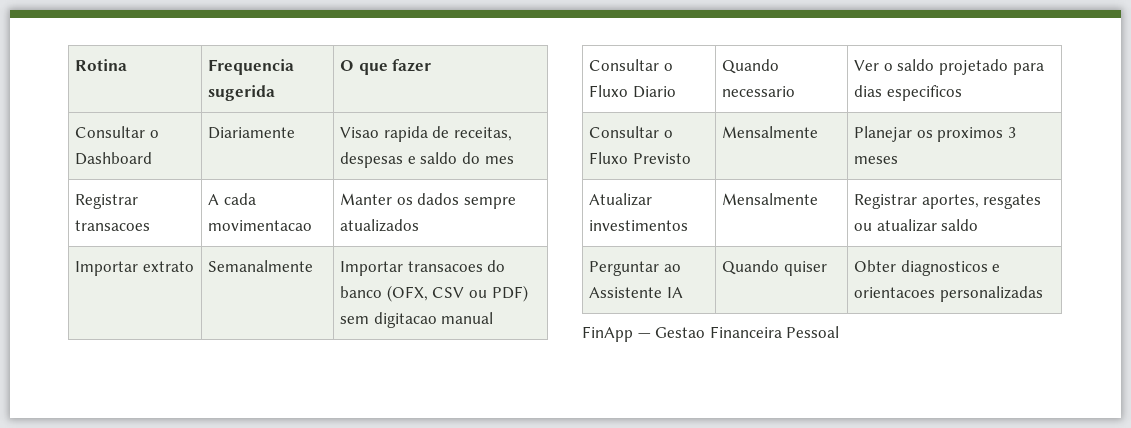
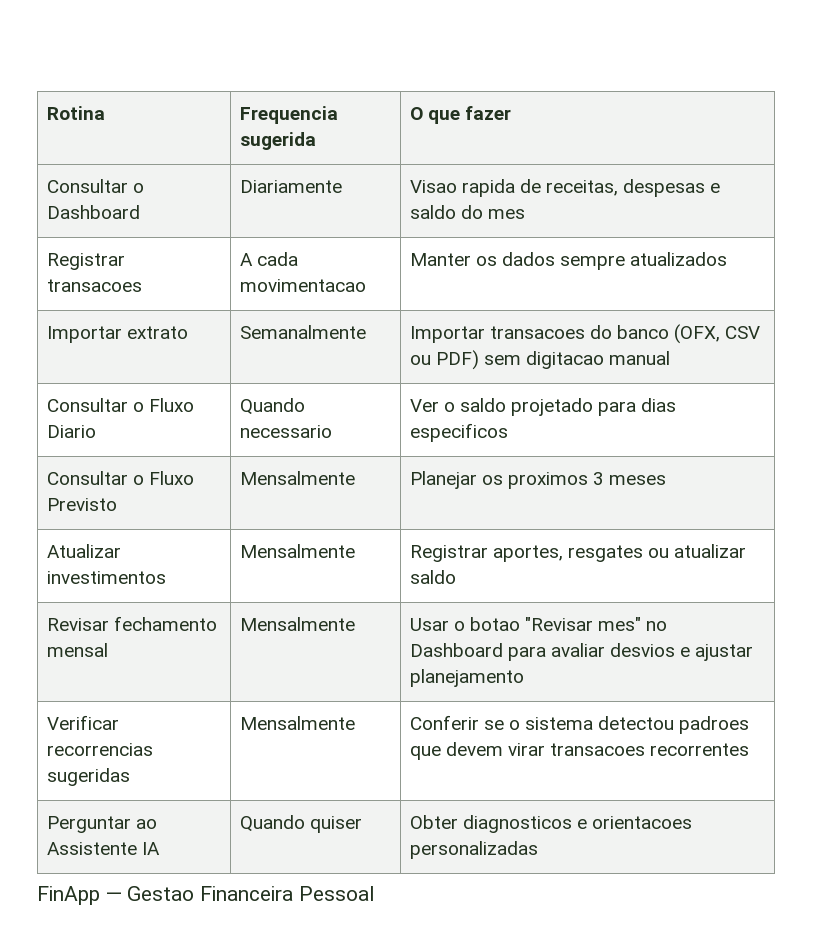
(979, 225) none -> [46,616,217,631] [46,643,108,657] [239,617,355,631] [409,617,668,631] [409,643,754,661] [409,669,524,687] [46,715,119,730] [46,743,153,756] [46,768,130,786] [239,716,355,730] [409,715,750,734] [409,742,750,760] // Revisar fechamento mensal | Mensalmente | Usar o botao "Revisar mes" no Dashboard para avaliar desvios e ajustar planejamento // Verificar recorrencias sugeridas | Mensalmente | Conferir se o sistema detectou padroes que devem virar transacoes recorrentes

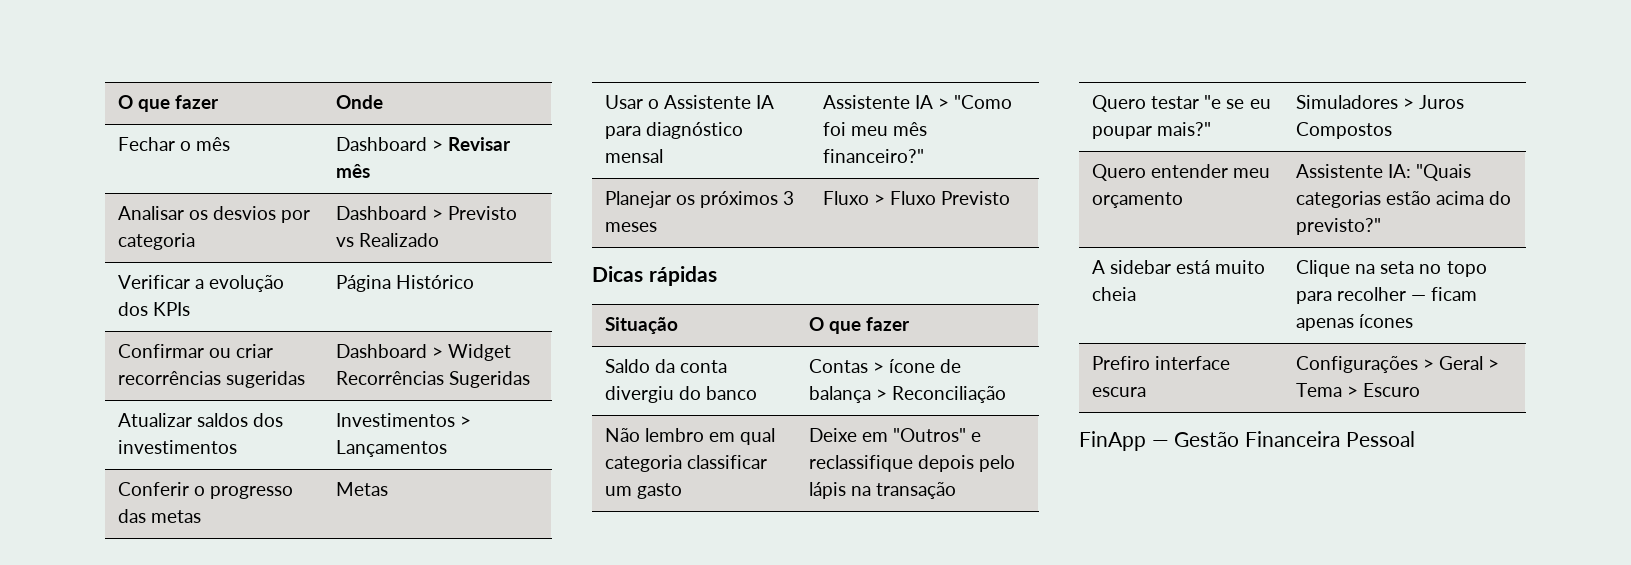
[46,106,105,120] [239,106,338,124] [239,132,316,150] [409,106,512,124] [46,179,144,193] [46,205,140,219] [239,180,342,193] [409,179,721,197] [409,205,526,219] [46,253,125,270] [46,279,142,292] [239,252,298,266] [239,279,366,292] [409,252,728,270] [46,326,188,343] [239,325,366,339] [409,324,761,344] [409,350,671,370] [46,398,195,412] [46,425,96,438] [239,398,305,415] [239,425,332,438] [409,398,677,416] [409,423,508,442] [46,471,195,485] [46,498,117,511] [239,471,355,485] [409,471,667,489] [46,544,121,558] [46,571,166,584] [239,544,355,558] [409,544,747,562] [409,570,456,584] [46,616,217,631] [46,643,108,657] [239,617,355,631] [409,617,668,631] [409,643,754,661] [409,669,524,687] [46,715,119,730] [46,743,153,756] [46,768,130,786] [239,716,355,730] [409,715,750,734] [409,742,750,760] [46,816,157,833] [46,842,160,855] [239,815,362,833] [409,815,693,833] [409,841,538,859] Rotina | Frequencia sugerida | O que fazer // Consultar o Dashboard | Diariamente | Visao rapida de receitas, despesas e saldo do mes // Registrar transacoes | A cada movimentacao | Manter os dados sempre atualizados // Importar extrato | Semanalmente | Importar transacoes do banco (OFX, CSV ou PDF) sem digitacao manual // Consultar o Fluxo Diario | Quando necessario | Ver o saldo projetado para dias especificos // Consultar o Fluxo Previsto | Mensalmente | Planejar os proximos 3 meses // Atualizar investimentos | Mensalmente | Registrar aportes, resgates ou atualizar saldo // Revisar fechamento mensal | Mensalmente | Usar o botao "Revisar mes" no Dashboard para avaliar desvios e ajustar planejamento // Verificar recorrencias sugeridas | Mensalmente | Conferir se o sistema detectou padroes que devem virar transacoes recorrentes // Perguntar ao Assistente IA | Quando quiser | Obter diagnosticos e orientacoes personalizadas -> [118,95,220,112] [336,95,384,109] [118,137,231,151] [336,137,512,151] [336,164,371,178] [118,206,311,223] [118,233,196,250] [336,206,518,220] [336,233,440,247] [118,275,285,292] [118,302,191,316] [336,275,475,292] [118,344,274,358] [118,371,306,388] [336,344,512,361] [336,371,531,388] [118,413,284,427] [118,440,238,454] [336,413,472,427] [336,440,448,457] [118,482,294,499] [118,509,202,523] [336,482,389,496] [605,95,775,109] [605,122,744,139] [605,149,664,163] [823,95,1013,109] [823,122,928,136] [823,149,925,163] [605,191,795,208] [605,222,658,232] [823,191,1011,205] [592,266,717,286] [605,317,679,334] [809,317,911,334] [605,359,728,373] [605,386,758,403] [809,359,962,373] [809,386,1007,403] [605,428,776,445] [605,455,768,472] [605,483,683,499] [809,428,982,442] [809,455,1016,472] [809,482,957,499] [1092,95,1271,112] [1092,122,1212,139] [1296,95,1465,109] [1296,122,1393,139] [1092,164,1271,181] [1092,192,1184,208] [1296,164,1472,181] [1296,191,1512,208] [1296,218,1382,235] [1092,260,1266,274] [1092,287,1137,301] [1296,260,1487,277] [1296,287,1478,304] [1296,314,1414,331] [1092,356,1231,370] [1092,387,1147,397] [1296,356,1500,373] [1296,383,1421,397] O que fazer | Onde // Fechar o mês | Dashboard > Revisar mês // Analisar os desvios por categoria | Dashboard > Previsto vs Realizado // Verificar a evolução dos KPIs | Página Histórico // Confirmar ou criar recorrências sugeridas | Dashboard > Widget Recorrências Sugeridas // Atualizar saldos dos investimentos | Investimentos > Lançamentos // Conferir o progresso das metas | Metas // Usar o Assistente IA para diagnóstico mensal | Assistente IA > "Como foi meu mês financeiro?" // Planejar os próximos 3 meses | Fluxo > Fluxo Previsto // Dicas rápidas // Situação | O que fazer // Saldo da conta divergiu do banco | Contas > ícone de balança > Reconciliação // Não lembro em qual categoria classificar um gasto | Deixe em "Outros" e reclassifique depois pelo lápis na transação // Quero testar "e se eu poupar mais?" | Simuladores > Juros Compostos // Quero entender meu orçamento | Assistente IA: "Quais categorias estão acima do previsto?" // A sidebar está muito cheia | Clique na seta no topo para recolher — ficam apenas ícones // Prefiro interface escura | Configurações > Geral > Tema > Escuro
[127,886,195,901] Gestao -> [1174,432,1240,447] Gestão

